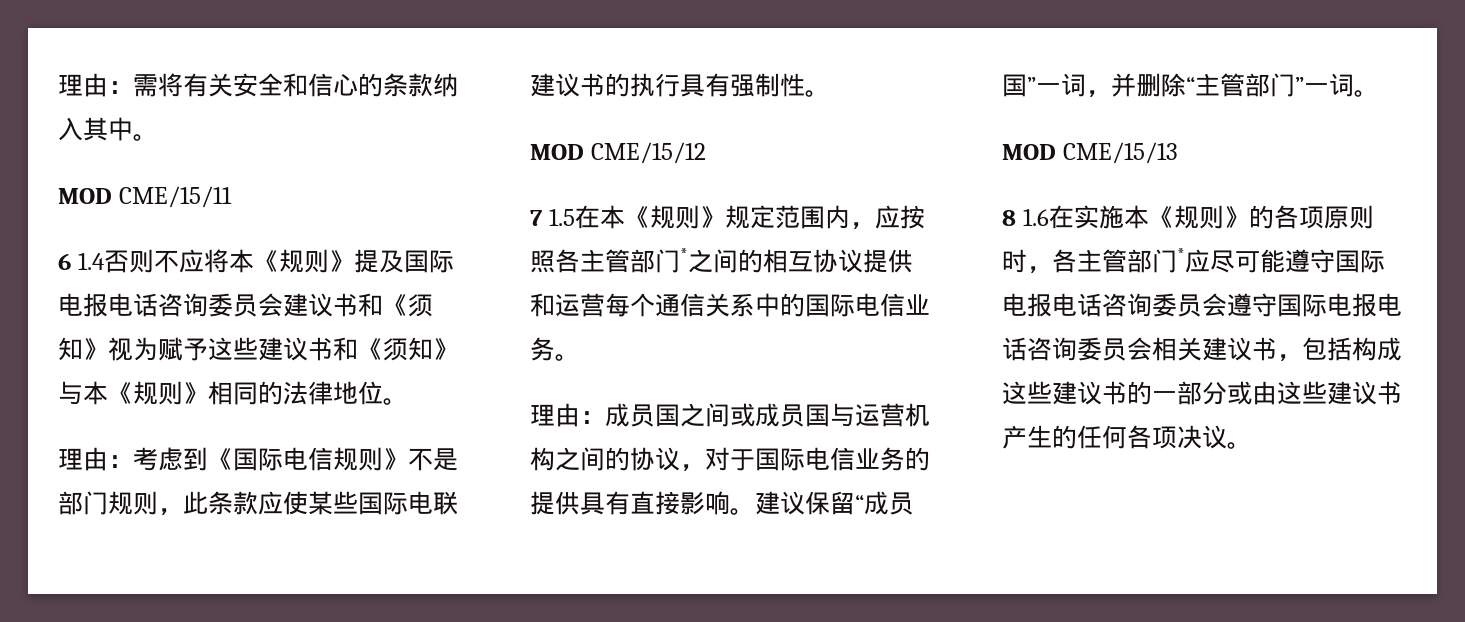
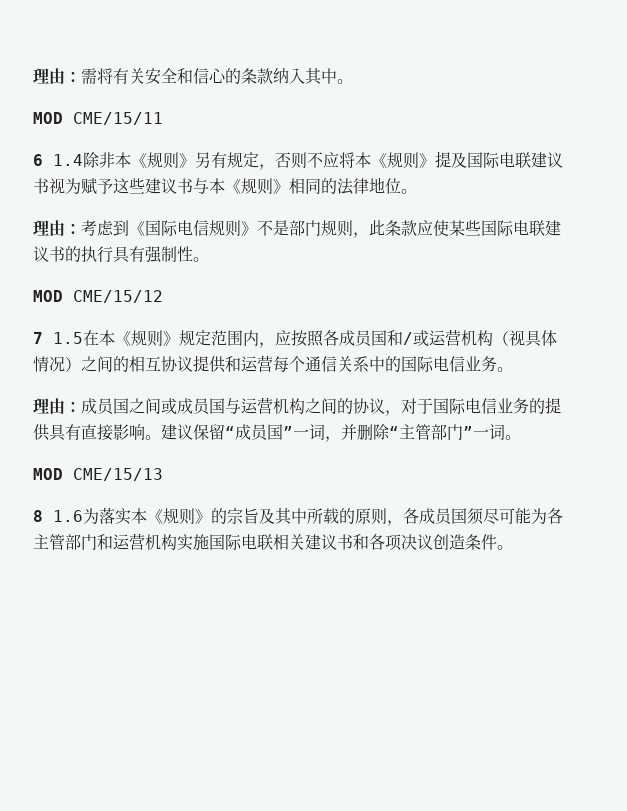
(104, 261) none -> [83,152,275,170] 除非本《规则》另有规定，
[83,293,433,317] [58,337,108,361] 报电话咨询委员会建议书和《须知》 -> [515,152,563,168] [33,178,49,194] 联建议书
[333,337,458,361] 和《须知》 -> (193, 186) none
[580,248,688,273] 主管部门* -> [339,329,557,347] [33,356,81,372] 成员国和/或运营机构（视具体情况）
[1048,205,1124,229] 在实施 -> [83,507,131,525] 为落实
[1273,205,1374,229] [1002,248,1385,274] [1002,293,1402,317] [1002,337,1402,362] [1002,381,1402,405] [1002,425,1227,449] 各项原则时，各主管部门*应尽可能遵守国际电报电话咨询委员会遵守国际电报电话咨询委员会相关建议书，包括构成这些建议书的一部分或由这些建议书产生的任何各项决议 -> [227,508,563,526] [33,533,497,551] 宗旨及其中所载的原则，各成员国须尽可能为各主管部门和运营机构实施国际电联相关建议书和各项决议创造条件

